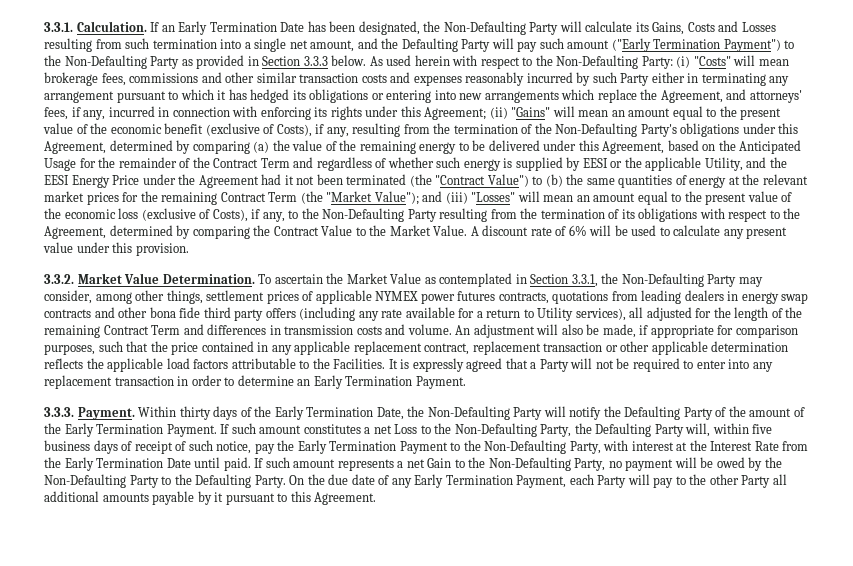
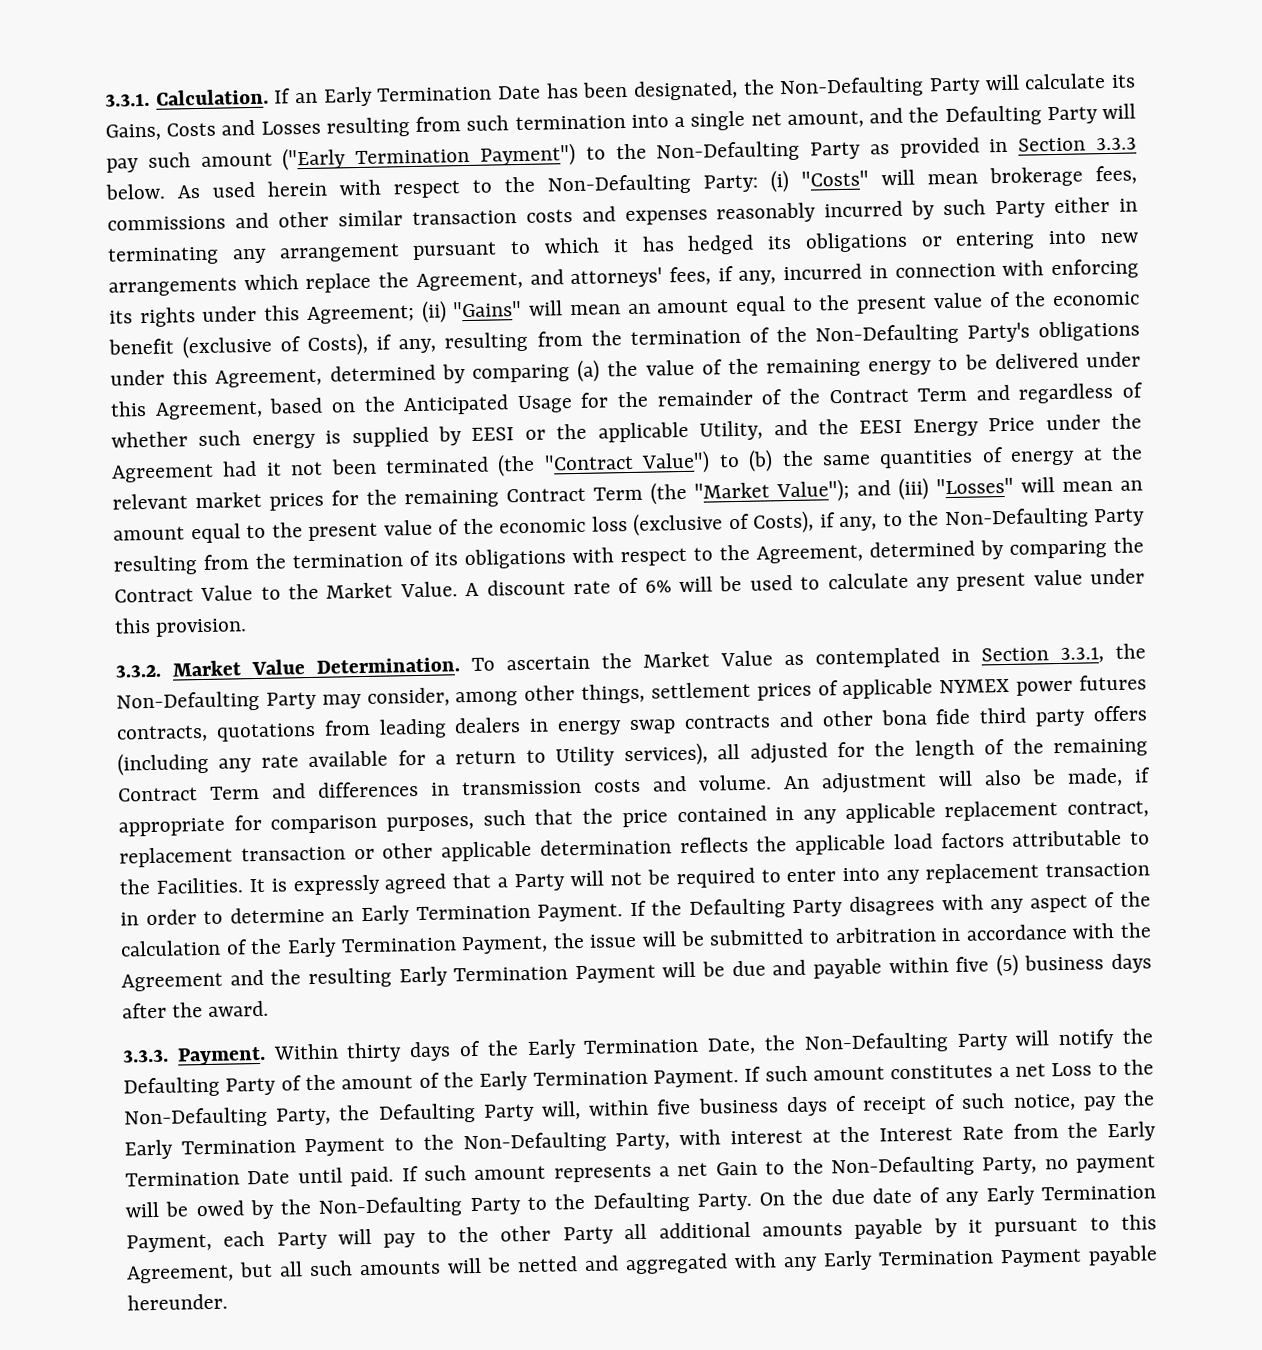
(466, 382) none -> [629,891,1152,919] [120,922,1151,958] [121,953,1152,992] [122,1000,270,1019] If the Defaulting Party disagrees with any aspect of the calculation of the Early Termination Payment, the issue will be submitted to arbitration in accordance with the Agreement and the resulting Early Termination Payment will be due and payable within five (5) business days after the award.
[314,492,377,505] Agreement. -> [126,1245,1158,1284] [127,1293,228,1311] Agreement, but all such amounts will be netted and aggregated with any Early Termination Payment payable hereunder.

